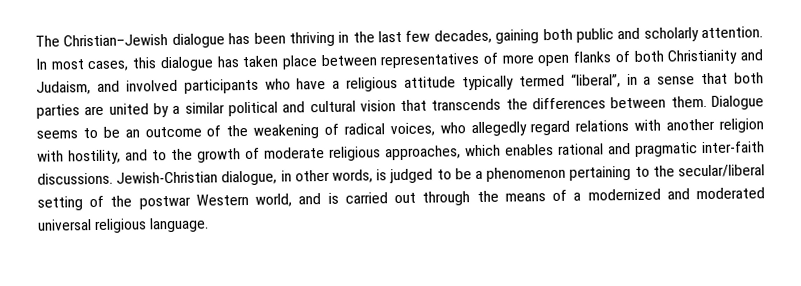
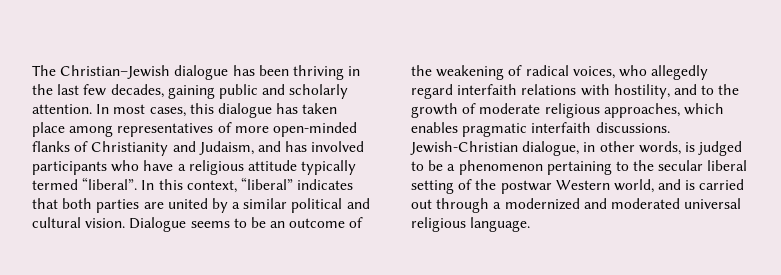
[542,28,573,41] both -> (215, 92) none
[320,54,377,67] between -> [69,125,114,137] among
[537,54,571,67] open -> [272,122,357,137] open-minded
[633,50,664,62] both -> (89, 146) none
(120, 86) none -> [285,141,308,152] has
[570,73,696,88] “liberal”, in a sense -> [82,177,354,193] “liberal”. In this context, “liberal” indicates
[359,95,707,112] vision that transcends the differences between them. -> [85,218,126,228] vision.
(571, 128) none -> [457,84,518,95] interfaith
[666,118,764,133] [37,150,64,162] another religion with -> (610, 90) none
[558,141,765,157] rational and pragmatic inter-faith -> [462,122,592,137] pragmatic interfaith
[678,164,765,178] secular/liberal -> [658,160,748,171] secular liberal
[476,189,568,203] the means of -> (490, 205) none

